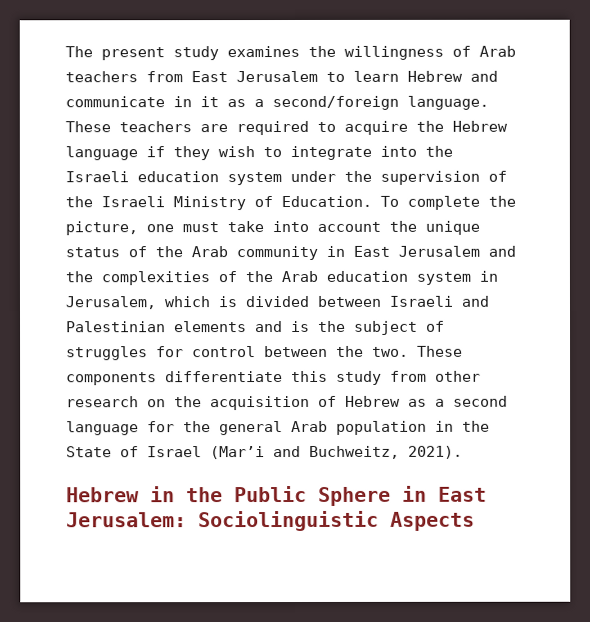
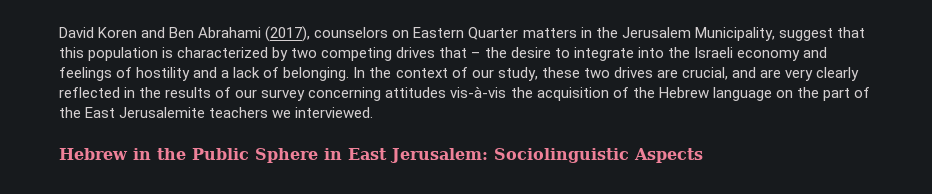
[65,45,516,61] [65,70,498,83] [65,95,489,111] [65,120,508,136] [65,146,255,161] The present study examines the willingness of Arab teachers from East Jerusalem to learn Hebrew and communicate in it as a second/foreign language. These teachers are required to acquire the Hebrew language if they wish -> [59,26,865,42] [59,47,551,61] David Koren and Ben Abrahami (2017), counselors on Eastern Quarter matters in the Jerusalem Municipality, suggest that this population is characterized by two competing drives that – the desire
[137,170,507,186] [65,195,516,211] [65,220,480,236] [65,245,516,261] [65,270,498,286] [65,295,489,310] [66,320,445,335] [66,345,463,361] [66,370,481,386] [66,395,508,411] [66,420,490,436] [66,445,463,460] education system under the supervision of the Israeli Ministry of Education. To complete the picture, one must take into account the unique status of the Arab community in East Jerusalem and the complexities of the Arab education system in Jerusalem, which is divided between Israeli and Palestinian elements and is the subject of struggles for control between the two. These components differentiate this study from other research on the acquisition of Hebrew as a second language for the general Arab population in the State of Israel (Mar’i and Buchweitz, 2021). -> [736,47,827,61] [59,67,860,81] [59,86,870,101] [59,107,374,118] economy and feelings of hostility and a lack of belonging. In the context of our study, these two drives are crucial, and are very clearly reflected in the results of our survey concerning attitudes vis-à-vis the acquisition of the Hebrew language on the part of the East Jerusalemite teachers we interviewed.

